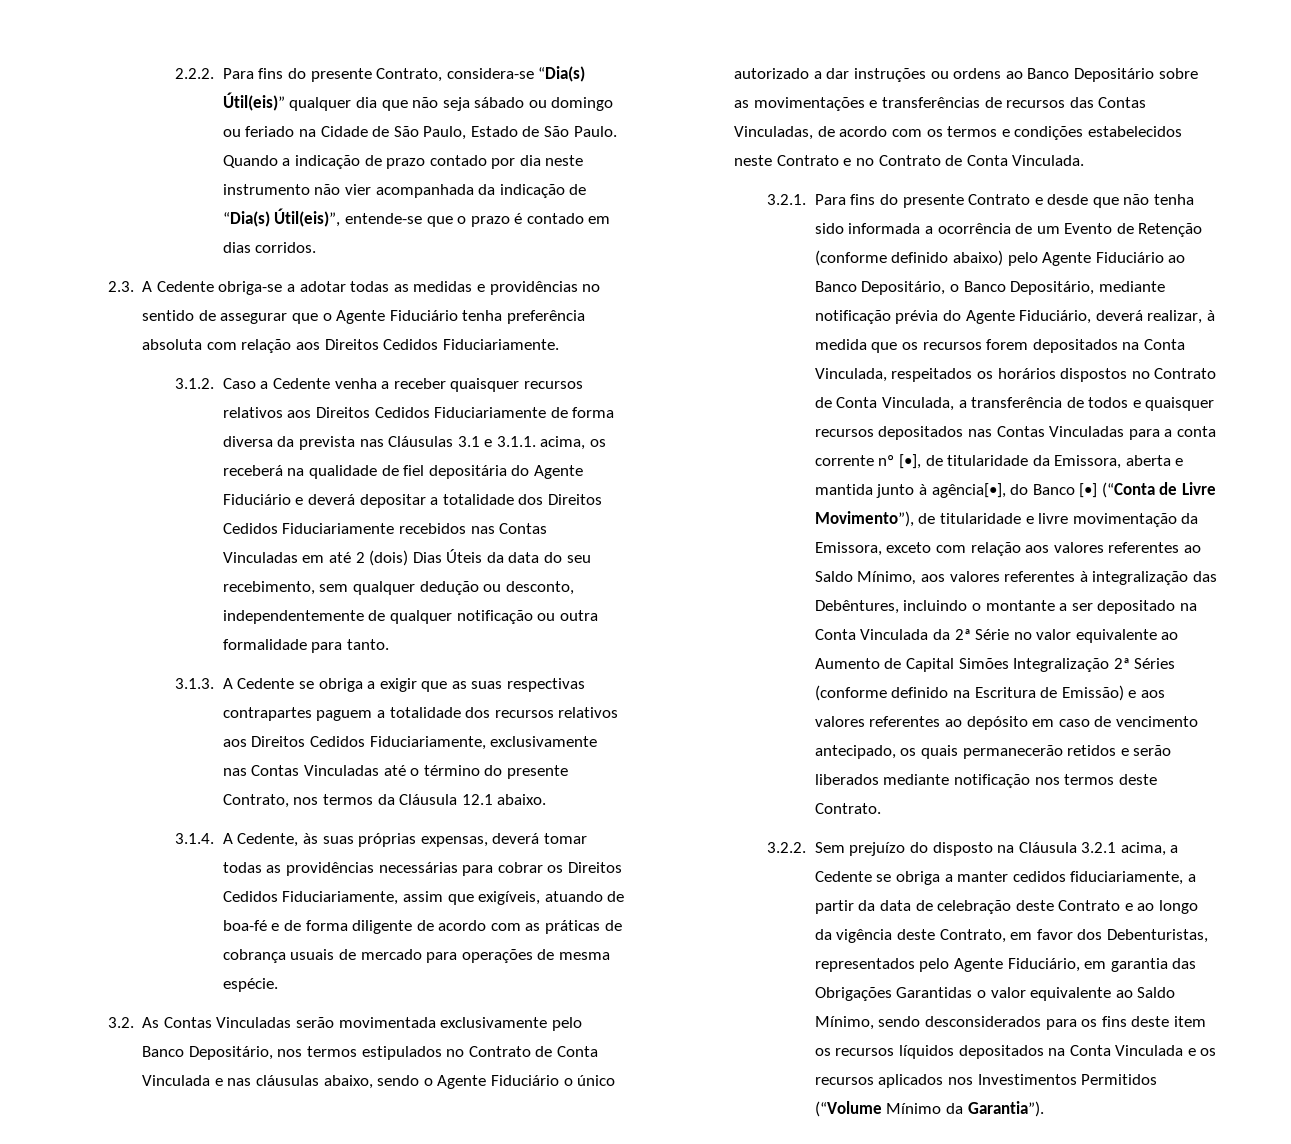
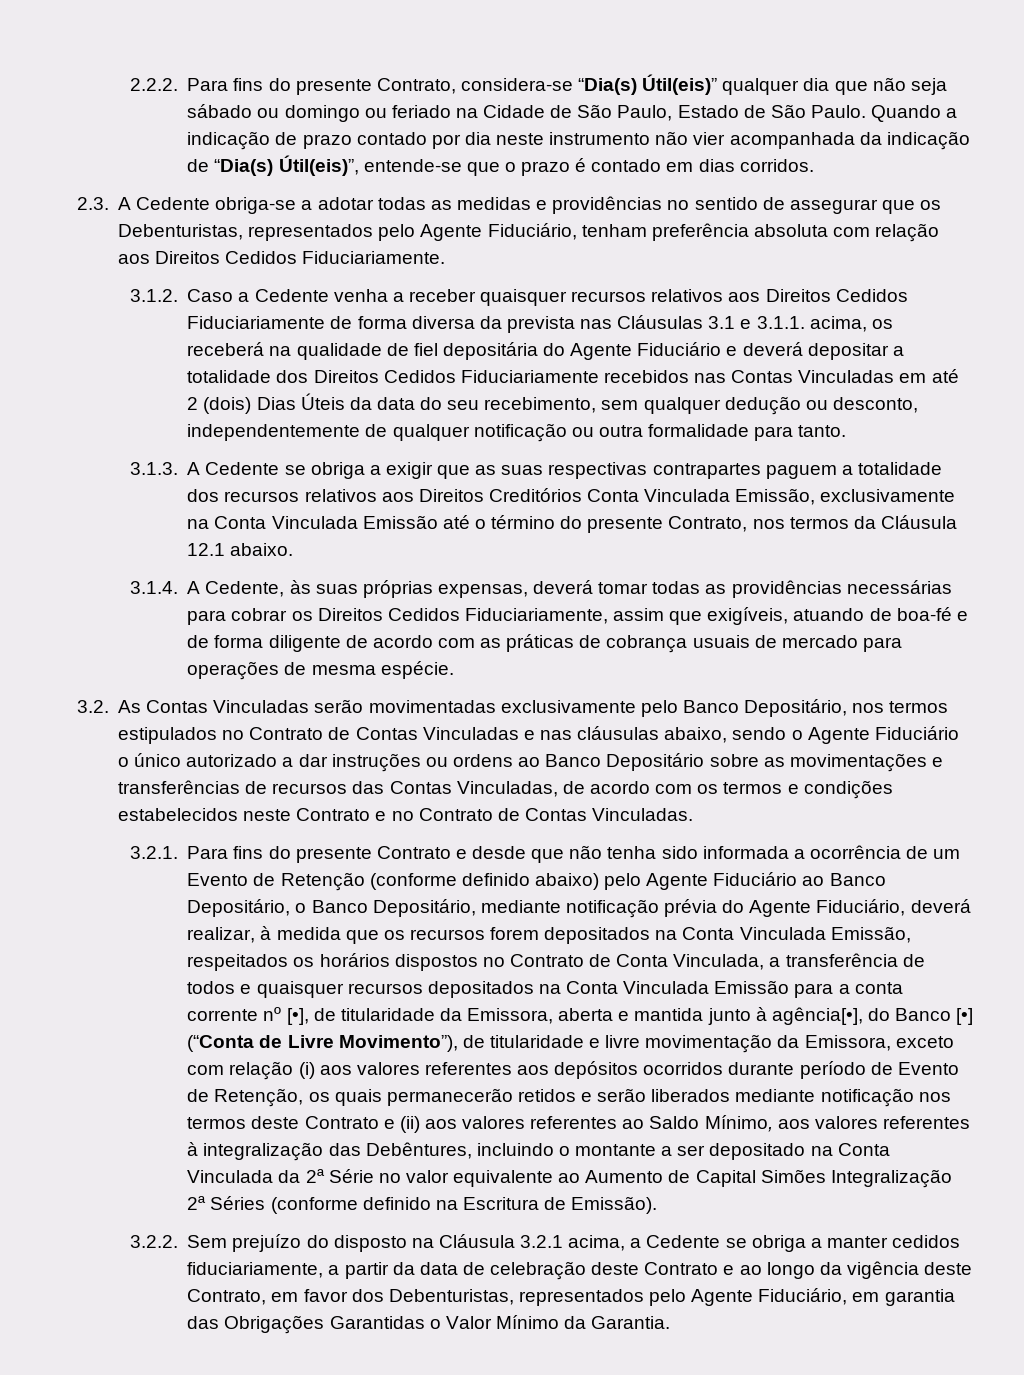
[322,310,503,324] o Agente Fiduciário tenha -> [920,200,942,210] [118,223,647,241] os Debenturistas, representados pelo Agente Fiduciário, tenham
[309,736,598,750] [222,765,379,776] Cedidos Fiduciariamente, exclusivamente nas Contas Vinculadas -> [488,488,956,505] [187,515,438,529] Creditórios Conta Vinculada Emissão, exclusivamente na Conta Vinculada Emissão
[338,1017,436,1028] movimentada -> [368,700,496,713] movimentadas
[556,1046,598,1057] [142,1075,211,1086] Conta Vinculada -> [355,727,519,740] Contas Vinculadas
[966,155,1085,166] Conta Vinculada. -> [524,808,694,821] Contas Vinculadas.
[814,368,887,382] Vinculada, -> [739,926,911,943] Vinculada Emissão,
[967,426,1125,437] nas Contas Vinculadas -> [538,980,790,994] na Conta Vinculada Emissão
(1021, 549) none -> [298,1061,959,1079] [187,1088,951,1107] [187,1116,420,1133] (i) aos valores referentes aos depósitos ocorridos durante período de Evento de Retenção, os quais permanecerão retidos e serão liberados mediante notificação nos termos deste Contrato e (ii)
[1061,685,1165,701] [814,716,1198,730] [814,745,1172,759] [814,774,1157,788] [814,803,881,814] Emissão) e aos valores referentes ao depósito em caso de vencimento antecipado, os quais permanecerão retidos e serão liberados mediante notificação nos termos deste Contrato. -> [571,1196,658,1214] Emissão).
[990,987,1176,1001] [814,1016,1206,1030] [814,1045,1217,1059] [814,1074,1158,1088] [814,1101,882,1117] valor equivalente ao Saldo Mínimo, sendo desconsiderados para os fins deste item os recursos líquidos depositados na Conta Vinculada e os recursos aplicados nos Investimentos Permitidos (“Volume -> [445,1316,492,1329] Valor
[967,1101,1044,1117] Garantia”). -> [591,1316,671,1329] Garantia.

